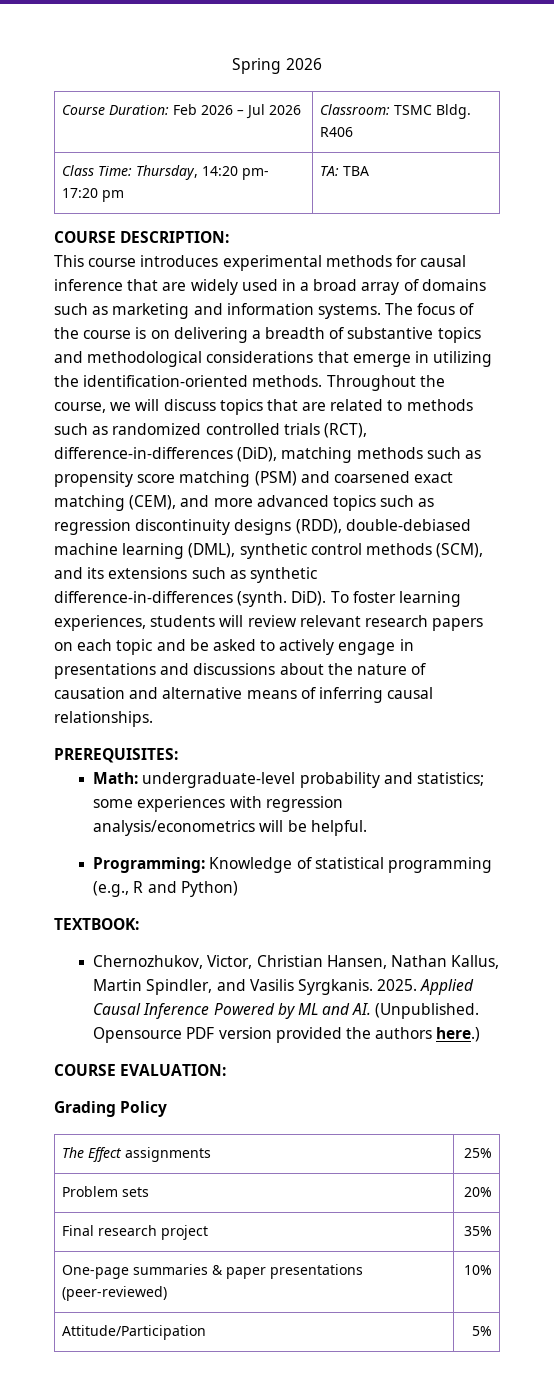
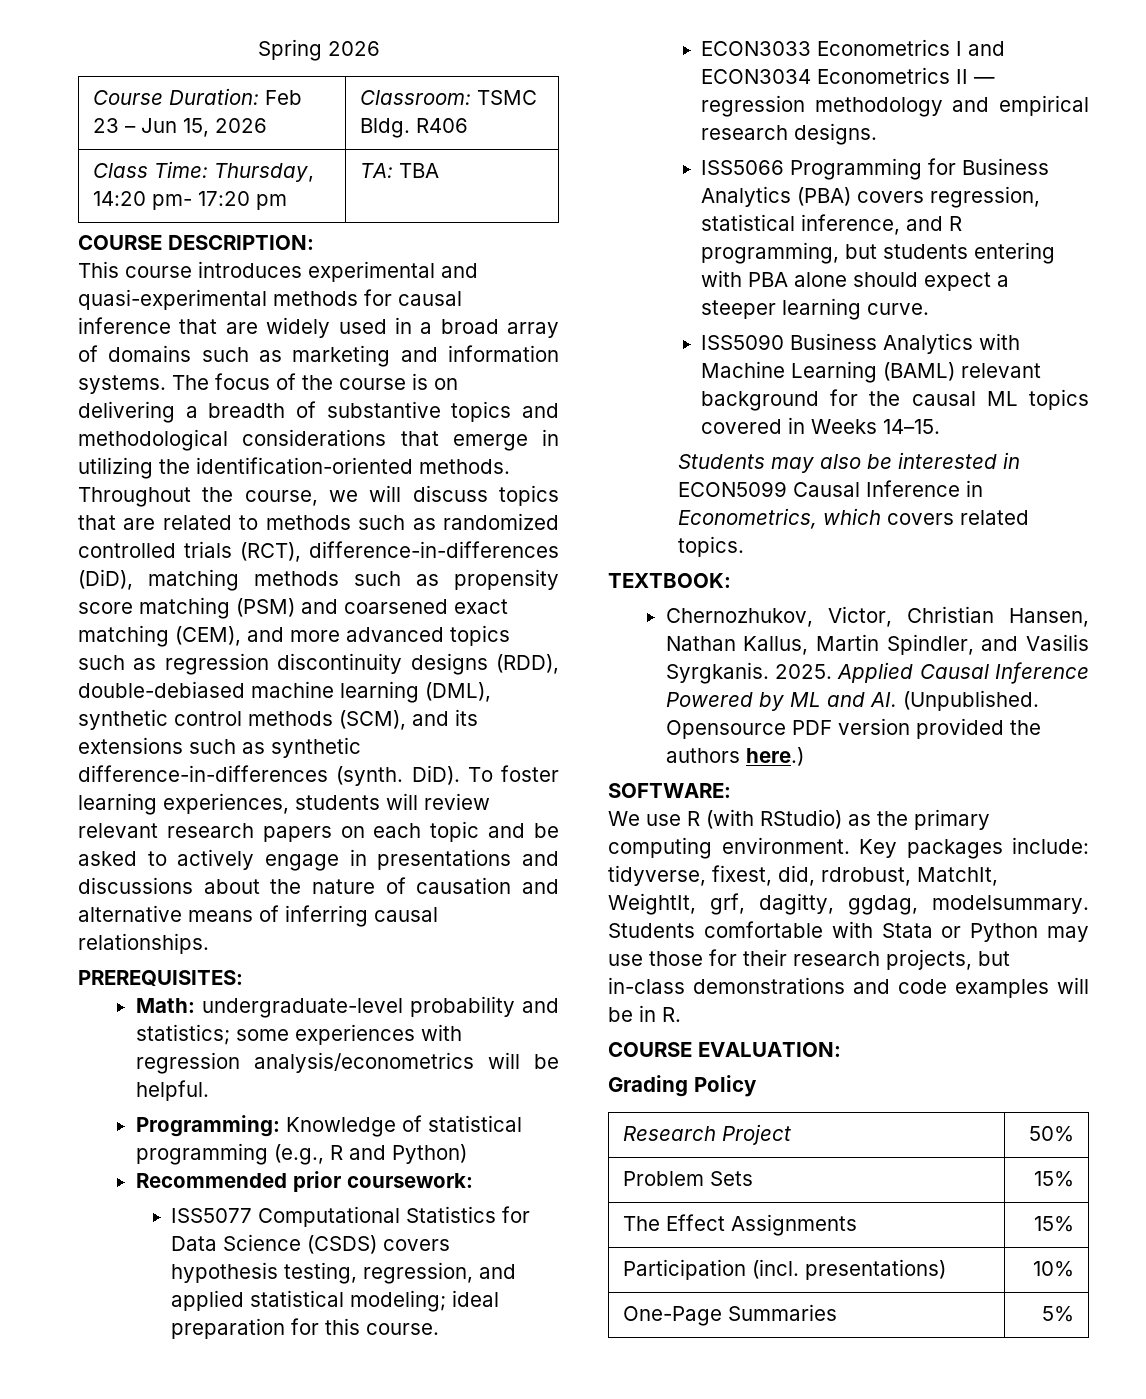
[201,104,266,119] 2026 – Jul -> [92,118,209,137] 23 – Jun 15,
(322, 263) none -> [441,263,478,278] [78,289,267,310] and quasi-experimental
(238, 889) none -> [135,1171,473,1192] [170,1206,530,1227] [170,1234,450,1254] [170,1262,516,1284] [170,1290,499,1312] [170,1318,439,1339] [700,39,1005,56] [700,67,995,84] [700,95,1089,117] [700,123,877,145] [700,158,1049,180] [700,186,1040,208] [700,214,962,235] [700,242,1055,264] [700,270,1009,291] [700,298,929,320] [700,333,1020,354] [700,361,1041,383] [700,389,1089,411] [700,417,940,434] [678,452,1021,473] [678,480,984,497] [678,508,1030,529] [678,536,745,557] // Recommended prior coursework: // ISS5077 Computational Statistics for Data Science (CSDS) covers hypothesis testing, regression, and applied statistical modeling; ideal preparation for this course. // ECON3033 Econometrics I and ECON3034 Econometrics II — regression methodology and empirical research designs. // ISS5066 Programming for Business Analytics (PBA) covers regression, statistical inference, and R programming, but students entering with PBA alone should expect a steeper learning curve. // ISS5090 Business Analytics with Machine Learning (BAML) relevant background for the causal ML topics covered in Weeks 14–15. // Students may also be interested in ECON5099 Causal Inference in Econometrics, which covers related topics.
[54,1064,227,1076] [54,1101,168,1117] [62,1147,212,1162] [463,1148,492,1158] [62,1186,150,1197] [463,1187,492,1197] [62,1225,209,1240] [463,1226,492,1236] [62,1264,364,1279] [62,1286,168,1301] COURSE EVALUATION: // Grading Policy // The Effect assignments | 25% // Problem sets | 20% // Final research project | 35% // One-page summaries & paper presentations (peer-reviewed) -> [608,783,731,798] [608,809,990,830] [608,837,1089,859] [608,865,998,886] [608,893,1089,915] [608,921,1089,942] [608,949,1010,970] [608,977,1089,998] [608,1005,681,1022] [608,1042,841,1057] [608,1075,757,1097] [622,1124,791,1145] [1029,1126,1075,1142] [622,1171,753,1186] [1034,1171,1075,1187] [622,1214,857,1236] [1034,1216,1075,1232] [622,1259,946,1280] SOFTWARE: // We use R (with RStudio) as the primary computing environment. Key packages include: tidyverse, fixest, did, rdrobust, MatchIt, WeightIt, grf, dagitty, ggdag, modelsummary. Students comfortable with Stata or Python may use those for their research projects, but in-class demonstrations and code examples will be in R. // COURSE EVALUATION: // Grading Policy // Research Project | 50% // Problem Sets | 15% // The Effect Assignments | 15% // Participation (incl. presentations)
[62,1325,207,1340] Attitude/Participation -> [622,1304,837,1326] One-Page Summaries

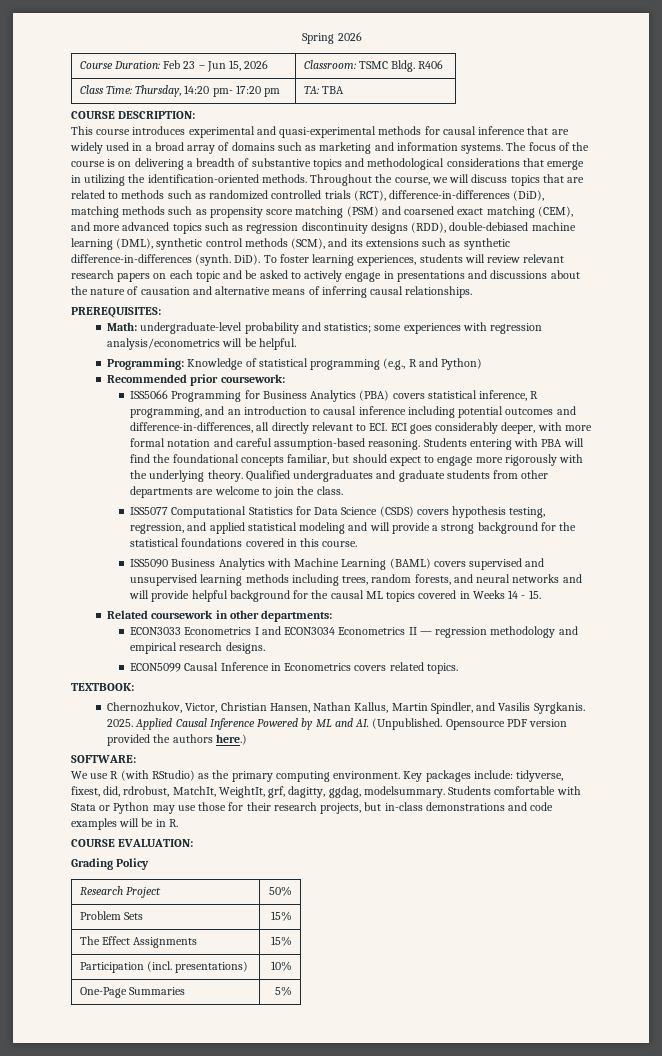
(473, 1180) none -> [130,390,539,402] [130,406,576,418] [130,422,592,434] [130,438,584,450] [130,454,584,466] [130,470,549,482] [130,486,343,498] // ISS5066 Programming for Business Analytics (PBA) covers statistical inference, R programming, and an introduction to causal inference including potential outcomes and difference-in-differences, all directly relevant to ECI. ECI goes considerably deeper, with more formal notation and careful assumption-based reasoning. Students entering with PBA will find the foundational concepts familiar, but should expect to engage more rigorously with the underlying theory. Qualified undergraduates and graduate students from other departments are welcome to join the class.
[349,1290,499,1312] [170,1318,439,1339] modeling; ideal preparation for this course. -> [299,522,577,534] [130,538,358,547] [130,558,545,570] [130,574,582,586] [129,590,541,602] [107,610,333,622] modeling and will provide a strong background for the statistical foundations covered in this course. // ISS5090 Business Analytics with Machine Learning (BAML) covers supervised and unsupervised learning methods including trees, random forests, and neural networks and will provide helpful background for the causal ML topics covered in Weeks 14 - 15. // Related coursework in other departments:
[700,158,1049,180] [700,186,1040,208] [700,214,962,235] [700,242,1055,264] [700,270,1009,291] [700,298,929,320] [700,333,1020,354] [700,361,1041,383] [700,389,1089,411] [700,417,940,434] [678,452,1021,473] ISS5066 Programming for Business Analytics (PBA) covers regression, statistical inference, and R programming, but students entering with PBA alone should expect a steeper learning curve. // ISS5090 Business Analytics with Machine Learning (BAML) relevant background for the causal ML topics covered in Weeks 14–15. // Students may also be interested in -> (265, 648) none
[678,508,882,529] Econometrics, which -> [284,663,352,671] Econometrics

